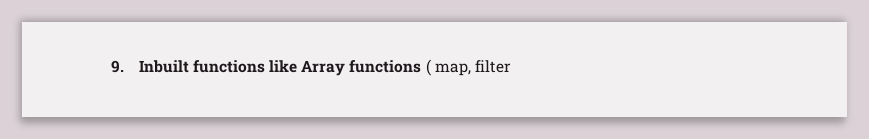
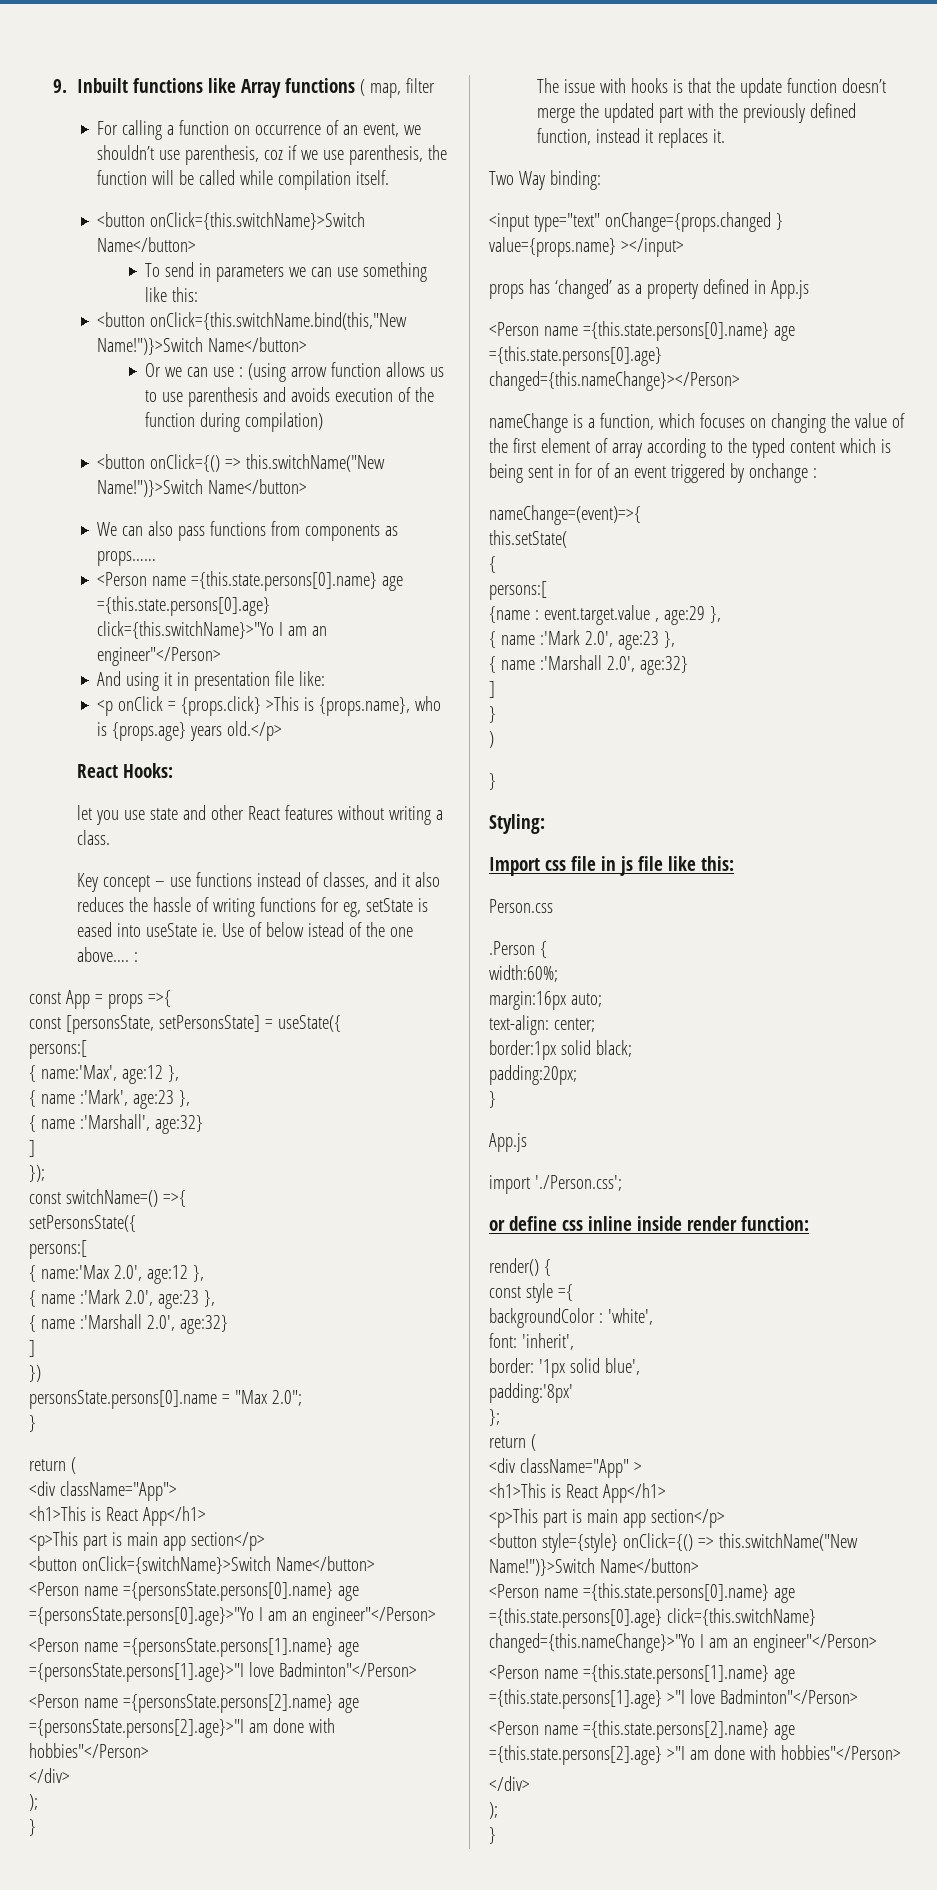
(511, 66) none -> [97,120,422,140] [97,145,448,165] [97,170,390,190] [97,212,366,230] [97,237,197,252] [145,262,428,282] [145,287,199,302] [97,312,408,330] [97,337,308,355] [145,362,445,382] [145,387,435,407] [145,412,324,432] [97,454,386,472] [97,479,308,497] [97,521,399,541] [97,551,157,566] [97,571,404,591] [97,596,271,616] [97,621,328,639] [97,647,222,666] [97,671,326,691] [97,696,442,716] [97,721,283,741] [77,763,174,778] [77,805,443,825] [77,830,111,845] [77,872,440,892] [77,897,429,917] [77,922,413,937] [77,947,139,962] [29,990,171,1009] [29,1015,341,1034] [29,1040,87,1059] [29,1065,179,1084] [29,1089,190,1109] [29,1114,203,1134] [29,1140,35,1157] [29,1165,45,1182] [29,1189,186,1207] [29,1215,136,1232] [29,1240,87,1259] [29,1265,204,1284] [29,1289,215,1309] [29,1314,228,1334] [29,1340,35,1357] [29,1365,41,1382] [29,1390,302,1409] [29,1415,36,1432] [29,1457,76,1474] [29,1481,177,1501] [29,1506,206,1526] [29,1531,265,1551] [29,1556,375,1574] [29,1582,359,1601] [29,1607,436,1626] [29,1638,359,1657] [29,1662,417,1682] [29,1694,359,1713] [29,1718,335,1738] [29,1743,149,1758] [29,1768,70,1783] [29,1794,38,1811] [29,1819,36,1836] [537,78,887,98] [537,103,857,123] [537,128,726,148] [489,170,601,190] [489,212,783,232] [489,237,684,257] [489,279,809,299] [489,321,795,341] [489,346,662,366] [489,371,740,391] [489,413,905,433] [489,438,891,458] [489,463,817,483] [489,505,641,525] [489,530,567,548] [489,556,496,573] [489,581,547,600] [489,605,721,625] [489,630,675,650] [489,655,688,675] [489,681,495,698] [489,706,496,723] [489,731,494,748] [489,773,496,790] [489,814,545,834] [489,856,734,876] [489,899,553,913] [489,941,547,958] [489,965,558,982] [489,991,602,1010] [489,1015,595,1035] [489,1040,632,1060] [489,1065,577,1085] [489,1091,496,1108] [489,1133,527,1152] [489,1175,622,1194] [489,1216,809,1231] [489,1258,551,1276] [489,1283,573,1303] [489,1308,653,1328] [489,1333,574,1350] [489,1358,640,1378] [489,1383,573,1403] [489,1409,500,1426] [489,1434,536,1451] [489,1458,642,1478] [489,1483,666,1503] [489,1508,725,1528] [489,1533,858,1553] [489,1558,699,1576] [489,1583,795,1603] [489,1608,816,1628] [489,1633,877,1653] [489,1664,795,1684] [489,1689,858,1709] [489,1720,795,1740] [489,1745,901,1765] [489,1776,530,1791] [489,1802,498,1819] [489,1827,496,1844] // For calling a function on occurrence of an event, we shouldn’t use parenthesis, coz if we use parenthesis, the function will be called while compilation itself. // <button onClick={this.switchName}>Switch Name</button> // To send in parameters we can use something like this: // <button onClick={this.switchName.bind(this,"New Name!")}>Switch Name</button> // Or we can use : (using arrow function allows us to use parenthesis and avoids execution of the function during compilation) // <button onClick={() => this.switchName("New Name!")}>Switch Name</button> // We can also pass functions from components as props…… // <Person name ={this.state.persons[0].name} age ={this.state.persons[0].age} click={this.switchName}>"Yo I am an engineer"</Person> // And using it in presentation file like: // <p onClick = {props.click} >This is {props.name}, who is {props.age} years old.</p> // React Hooks: // let you use state and other React features without writing a class. // Key concept – use functions instead of classes, and it also reduces the hassle of writing functions for eg, setState is eased into useState ie. Use of below istead of the one above…. : // const App = props =>{ // const [personsState, setPersonsState] = useState({ // persons:[ // { name:'Max', age:12 }, // { name :'Mark', age:23 }, // { name :'Marshall', age:32} // ] // }); // const switchName=() =>{ // setPersonsState({ // persons:[ // { name:'Max 2.0', age:12 }, // { name :'Mark 2.0', age:23 }, // { name :'Marshall 2.0', age:32} // ] // }) // personsState.persons[0].name = "Max 2.0"; // } // return ( // <div className="App"> // <h1>This is React App</h1> // <p>This part is main app section</p> // <button onClick={switchName}>Switch Name</button> // <Person name ={personsState.persons[0].name} age ={personsState.persons[0].age}>"Yo I am an engineer"</Person> // <Person name ={personsState.persons[1].name} age ={personsState.persons[1].age}>"I love Badminton"</Person> // <Person name ={personsState.persons[2].name} age ={personsState.persons[2].age}>"I am done with hobbies"</Person> // </div> // ); // } // The issue with hooks is that the update function doesn’t merge the updated part with the previously defined function, instead it replaces it. // Two Way binding: // <input type="text" onChange={props.changed } value={props.name} ></input> // props has ‘changed’ as a property defined in App.js // <Person name ={this.state.persons[0].name} age ={this.state.persons[0].age} changed={this.nameChange}></Person> // nameChange is a function, which focuses on changing the value of the first element of array according to the typed content which is being sent in for of an event triggered by onchange : // nameChange=(event)=>{ // this.setState( // { // persons:[ // {name : event.target.value , age:29 }, // { name :'Mark 2.0', age:23 }, // { name :'Marshall 2.0', age:32} // ] // } // ) // } // Styling: // Import css file in js file like this: // Person.css // .Person { // width:60%; // margin:16px auto; // text-align: center; // border:1px solid black; // padding:20px; // } // App.js // import './Person.css'; // or define css inline inside render function: // render() { // const style ={ // backgroundColor : 'white', // font: 'inherit', // border: '1px solid blue', // padding:'8px' // }; // return ( // <div className="App" > // <h1>This is React App</h1> // <p>This part is main app section</p> // <button style={style} onClick={() => this.switchName("New Name!")}>Switch Name</button> // <Person name ={this.state.persons[0].name} age ={this.state.persons[0].age} click={this.switchName} changed={this.nameChange}>"Yo I am an engineer"</Person> // <Person name ={this.state.persons[1].name} age ={this.state.persons[1].age} >"I love Badminton"</Person> // <Person name ={this.state.persons[2].name} age ={this.state.persons[2].age} >"I am done with hobbies"</Person> // </div> // ); // }

